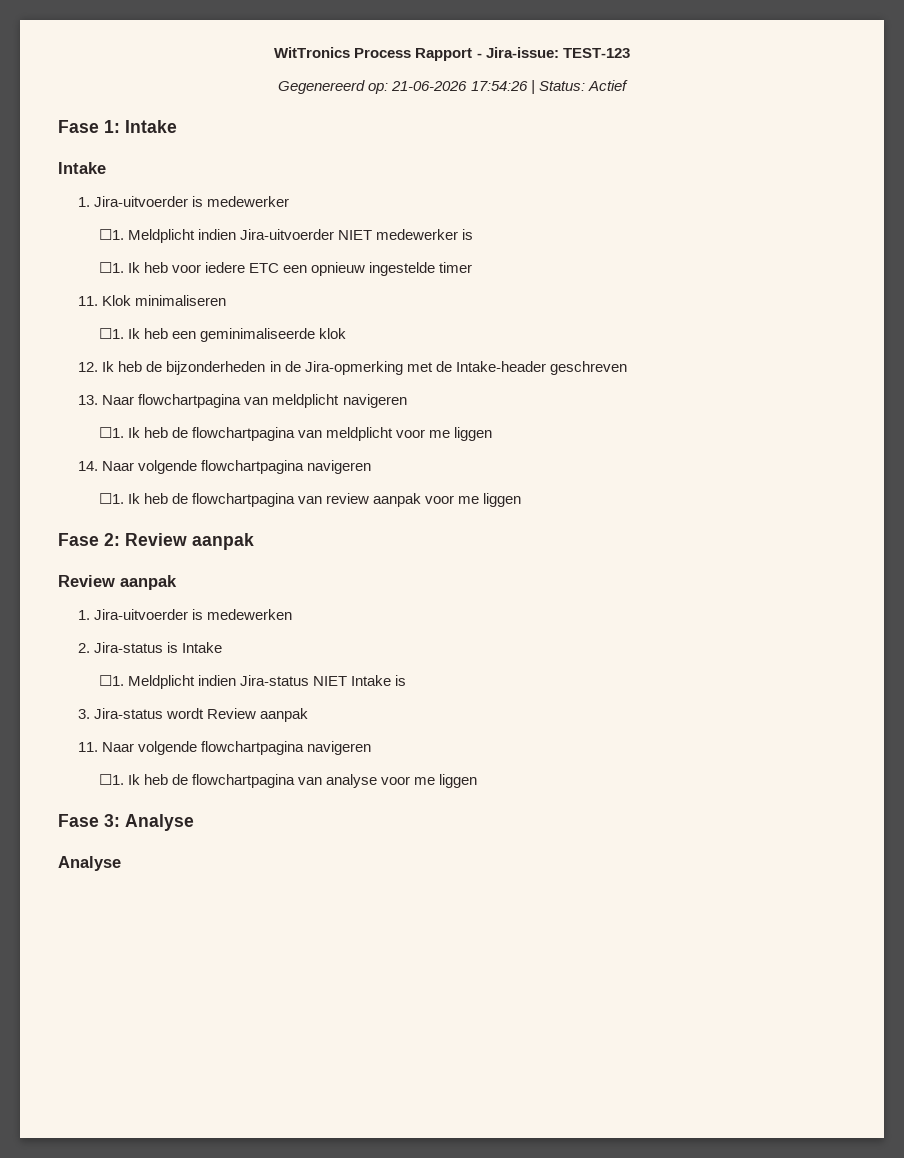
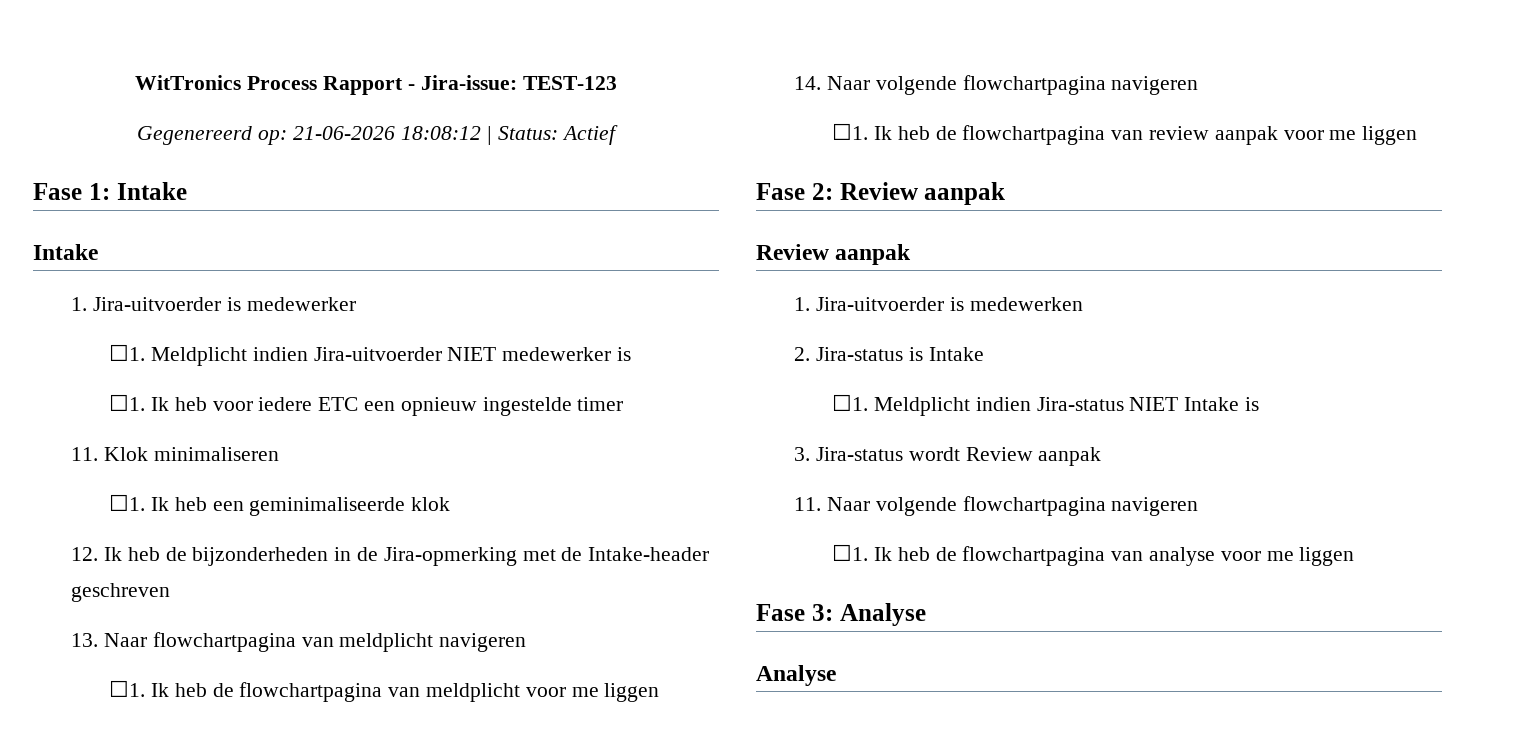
[470,81,528,91] 17:54:26 -> [400,126,481,140] 18:08:12

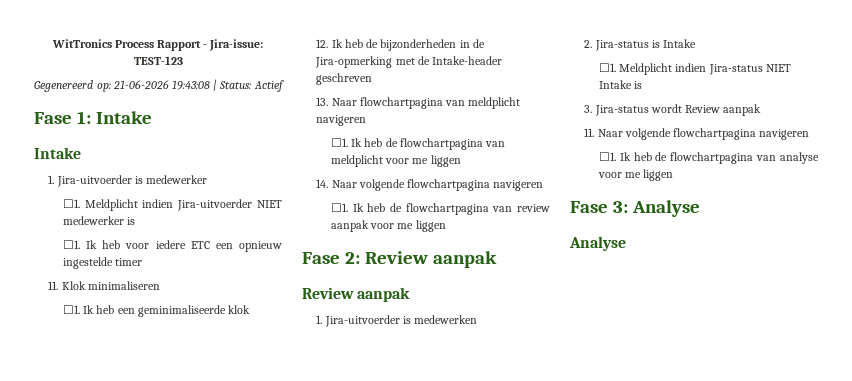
[400,126,481,140] 18:08:12 -> [172,80,210,90] 19:43:08

